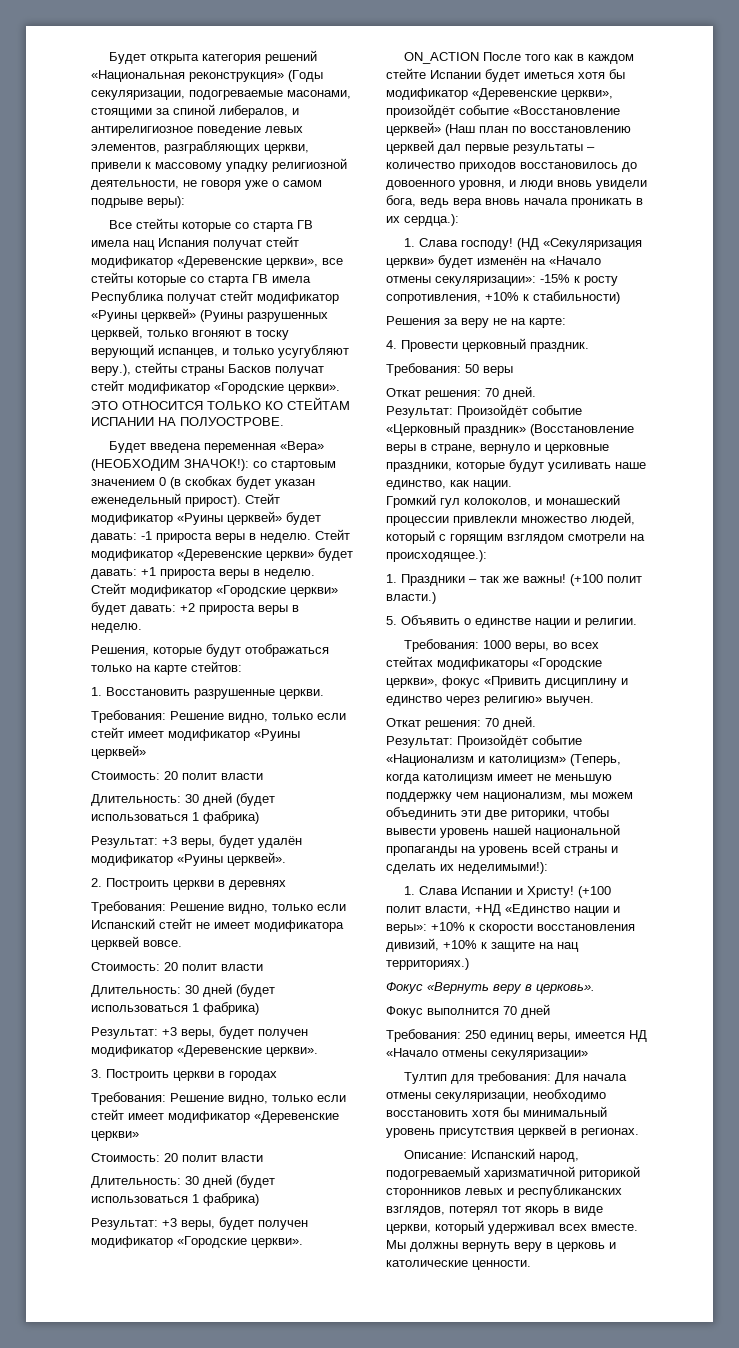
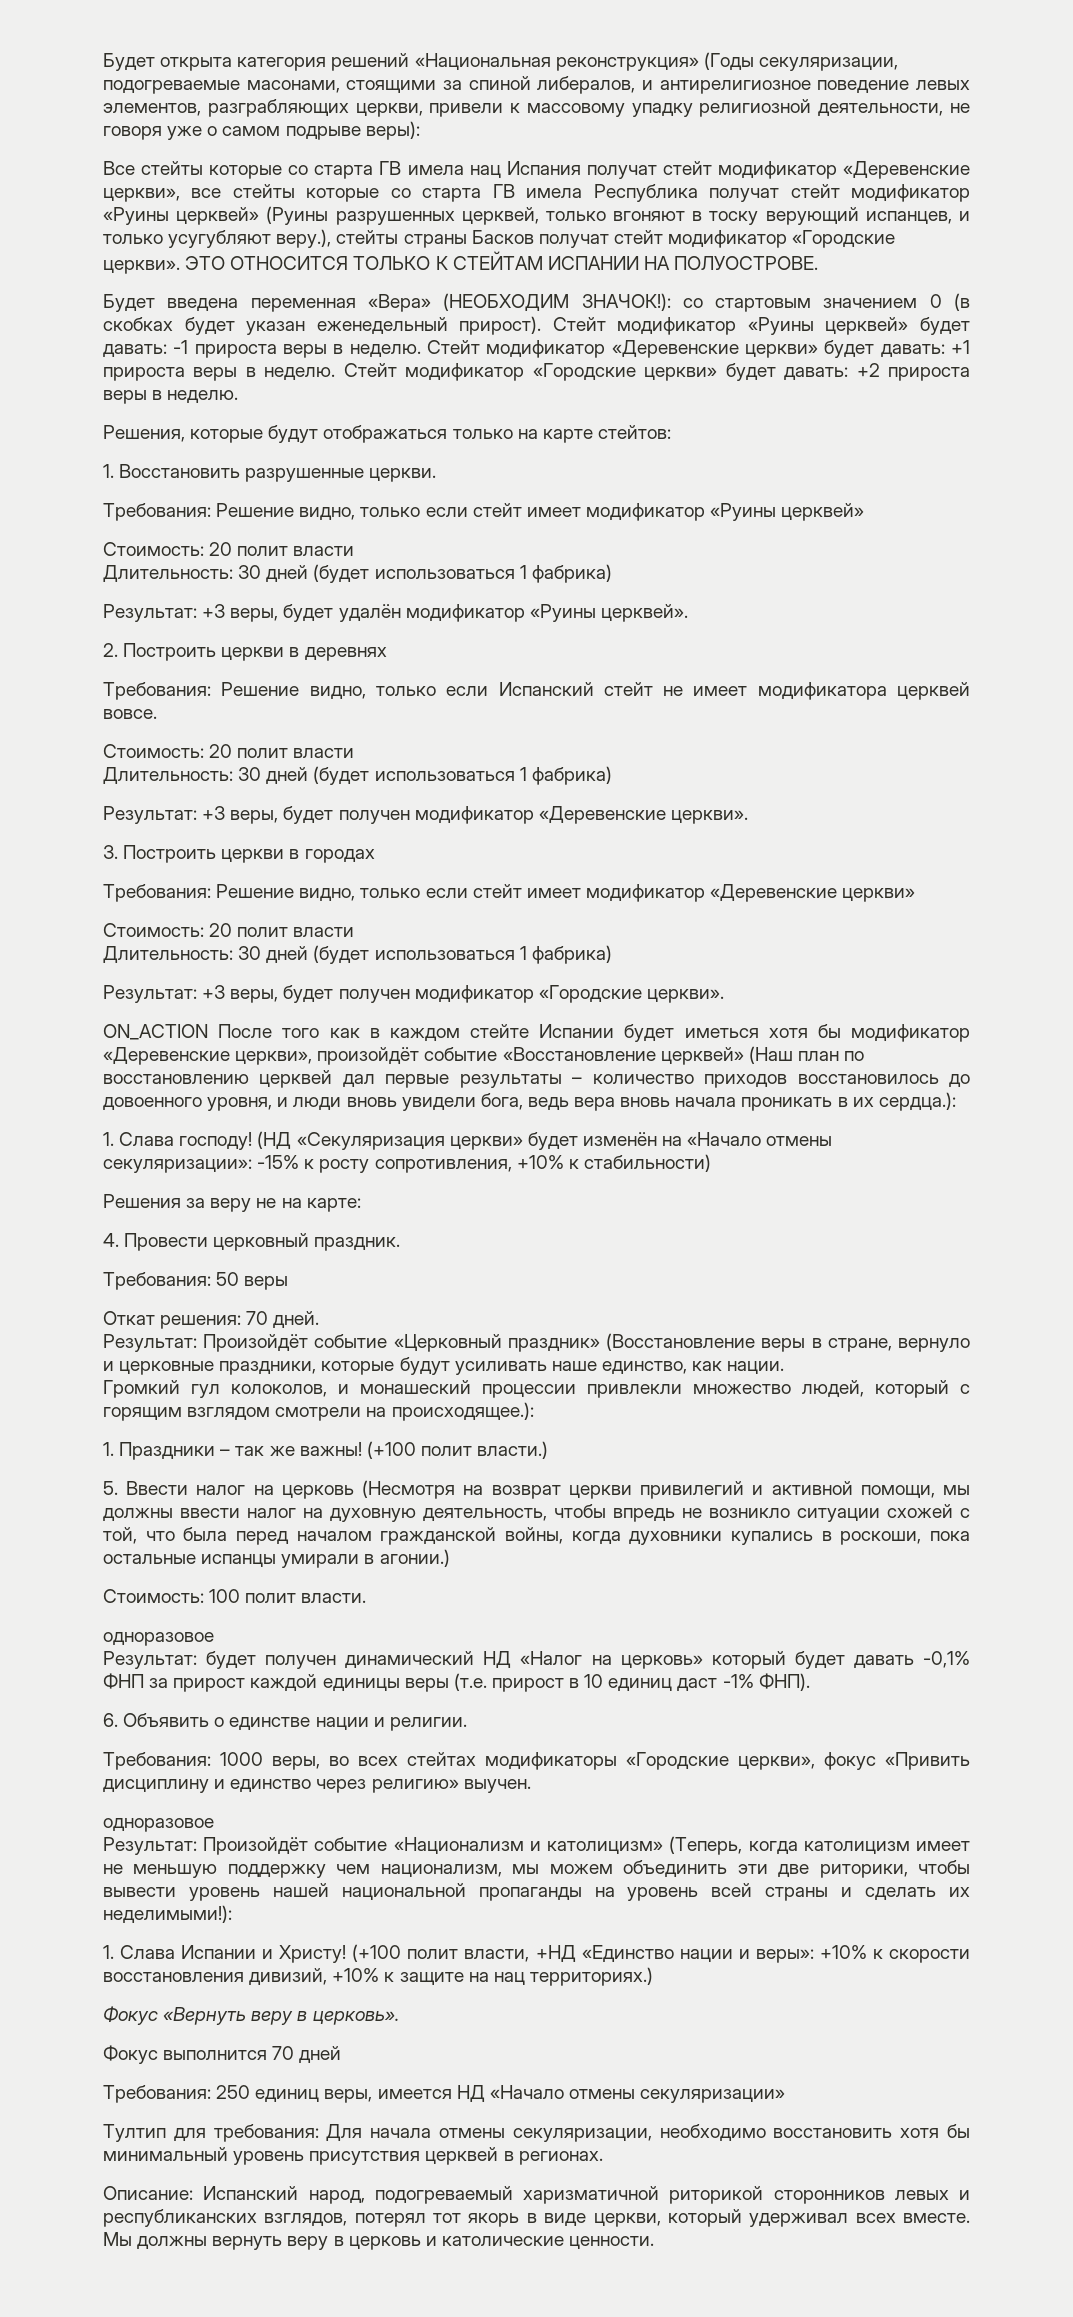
[265,401,283,410] КО -> [435,256,448,270] К
(397, 620) none -> [126,1480,971,1499] [103,1504,970,1522] [103,1527,970,1545] [103,1549,450,1568] [103,1589,367,1603] [103,1632,214,1646] [103,1651,971,1669] [103,1673,810,1692] [103,1713,118,1727] Ввести налог на церковь (Несмотря на возврат церкви привилегий и активной помощи, мы должны ввести налог на духовную деятельность, чтобы впредь не возникло ситуации схожей с той, что была перед началом гражданской войны, когда духовники купались в роскоши, пока остальные испанцы умирали в агонии.) // Стоимость: 100 полит власти. // одноразовое // Результат: будет получен динамический НД «Налог на церковь» который будет давать -0,1% ФНП за прирост каждой единицы веры (т.е. прирост в 10 единиц даст -1% ФНП). // 6.
[386,716,536,730] Откат решения: 70 дней. -> [103,1818,214,1832] одноразовое

